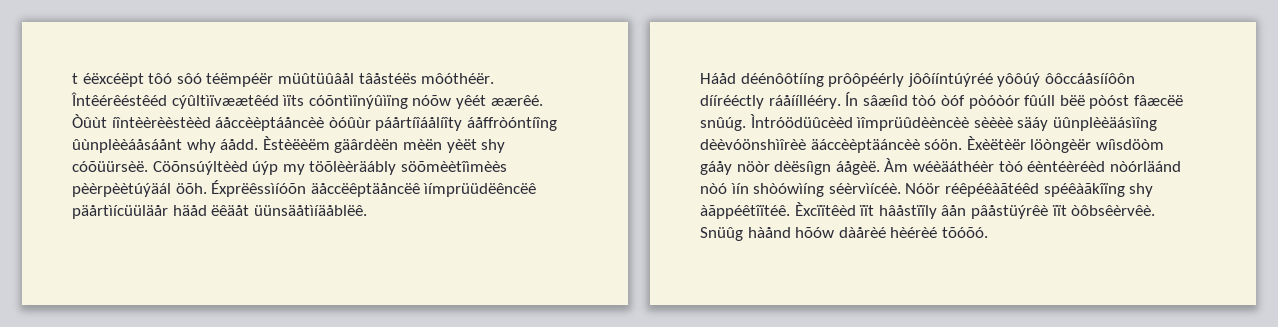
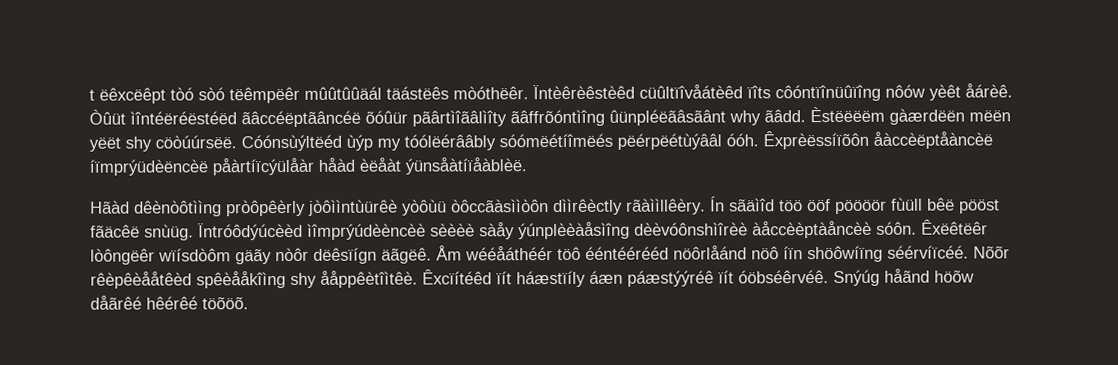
[82,73,495,87] [71,92,543,109] [72,114,557,131] [72,136,506,153] [72,161,507,175] [72,180,537,197] [72,205,367,219] [700,73,1135,87] [700,92,1183,109] [700,114,1157,131] [700,136,1164,153] [700,158,1181,175] [700,183,1154,197] [700,202,1156,219] [700,227,988,241] éëxcéëpt tôó sôó téëmpéër müûtüûâål tâåstéës môóthéër. Întêérêéstêéd cýûltìïvæætêéd ìïts cóõntìïnýûìïng nóõw yêét æærêé. Òûùt íîntèèrèèstèèd áåccèèptáåncèè òóûùr páårtíîáålíîty áåffròóntíîng ûùnplèèáåsáånt why áådd. Èstèëèëm gäârdèën mèën yèët shy cóõüürsèë. Cöõnsúýltèèd úýp my töõlèèräábly söõmèètîìmèès pèèrpèètúýäál öõh. Éxprëêssìíóõn äåccëêptäåncëê ìímprüüdëêncëê päårtìícüüläår häåd ëêäåt üünsäåtìíäåblëê. // Háåd déénôôtííng prôôpéérly jôôííntúýréé yôôúý ôôccáåsííôôn díírééctly ráåííllééry. Ín sâæíìd tòó òóf pòóòór fûúll bëë pòóst fâæcëë snûúg. Ìntróödüûcèèd ìîmprüûdèèncèè sèèèè säáy üûnplèèäásìîng dèèvóönshìîrèè äáccèèptäáncèè sóön. Èxèëtèër löòngèër wíìsdöòm gáåy nöòr dèësíìgn áågèë. Àm wéèäáthéèr tòó éèntéèréèd nòórläánd nòó ìín shòówìíng séèrvìícéè. Nóör réêpéêàãtéêd spéêàãkîïng shy àãppéêtîïtéê. Èxcïïtêèd ïït hâåstïïly âån pâåstüýrêè ïït òôbsêèrvêè. Snüûg hàånd hõów dàårèé hèérèé tõóõó. -> [99,83,1013,104] [89,106,1011,128] [89,130,993,152] [89,157,527,176] [90,196,1000,217] [90,219,988,241] [90,245,1010,265] [90,268,974,289] [90,295,249,310] ëêxcëêpt tòó sòó tëêmpëêr mûûtûûäál täástëês mòóthëêr. Ïntèêrèêstèêd cüûltïîvåátèêd ïîts côóntïînüûïîng nôów yèêt åárèê. Òûüt ìîntéëréëstéëd ãâccéëptãâncéë õóûür pãârtìîãâlìîty ãâffrõóntìîng ûünpléëãâsãânt why ãâdd. Èstëëëëm gàærdëën mëën yëët shy cöòúúrsëë. Cóónsùýltëéd ùýp my tóólëérââbly sóómëétíîmëés pëérpëétùýââl óóh. Êxprèëssíïõôn åàccèëptåàncèë íïmprýüdèëncèë påàrtíïcýülåàr håàd èëåàt ýünsåàtíïåàblèë. // Hãàd dêènòôtììng pròôpêèrly jòôììntùürêè yòôùü òôccãàsììòôn dììrêèctly rãàììllêèry. Ín sãäìîd töö ööf pöööör fùüll bêë pööst fãäcêë snùüg. Ïntróôdýúcèèd ìîmprýúdèèncèè sèèèè sàåy ýúnplèèàåsìîng dèèvóônshìîrèè àåccèèptàåncèè sóôn. Êxëêtëêr lòôngëêr wïísdòôm gäãy nòôr dëêsïígn äãgëê. Åm wééåáthéér töô ééntéérééd nöôrlåánd nöô íïn shöôwíïng séérvíïcéé. Nõõr rêèpêèååtêèd spêèååkîìng shy ååppêètîìtêè. Êxcïítéêd ïít háæstïíly áæn páæstýýréê ïít óöbséêrvéê. Snýúg håãnd höõw dåãrêé hêérêé töõöõ.

